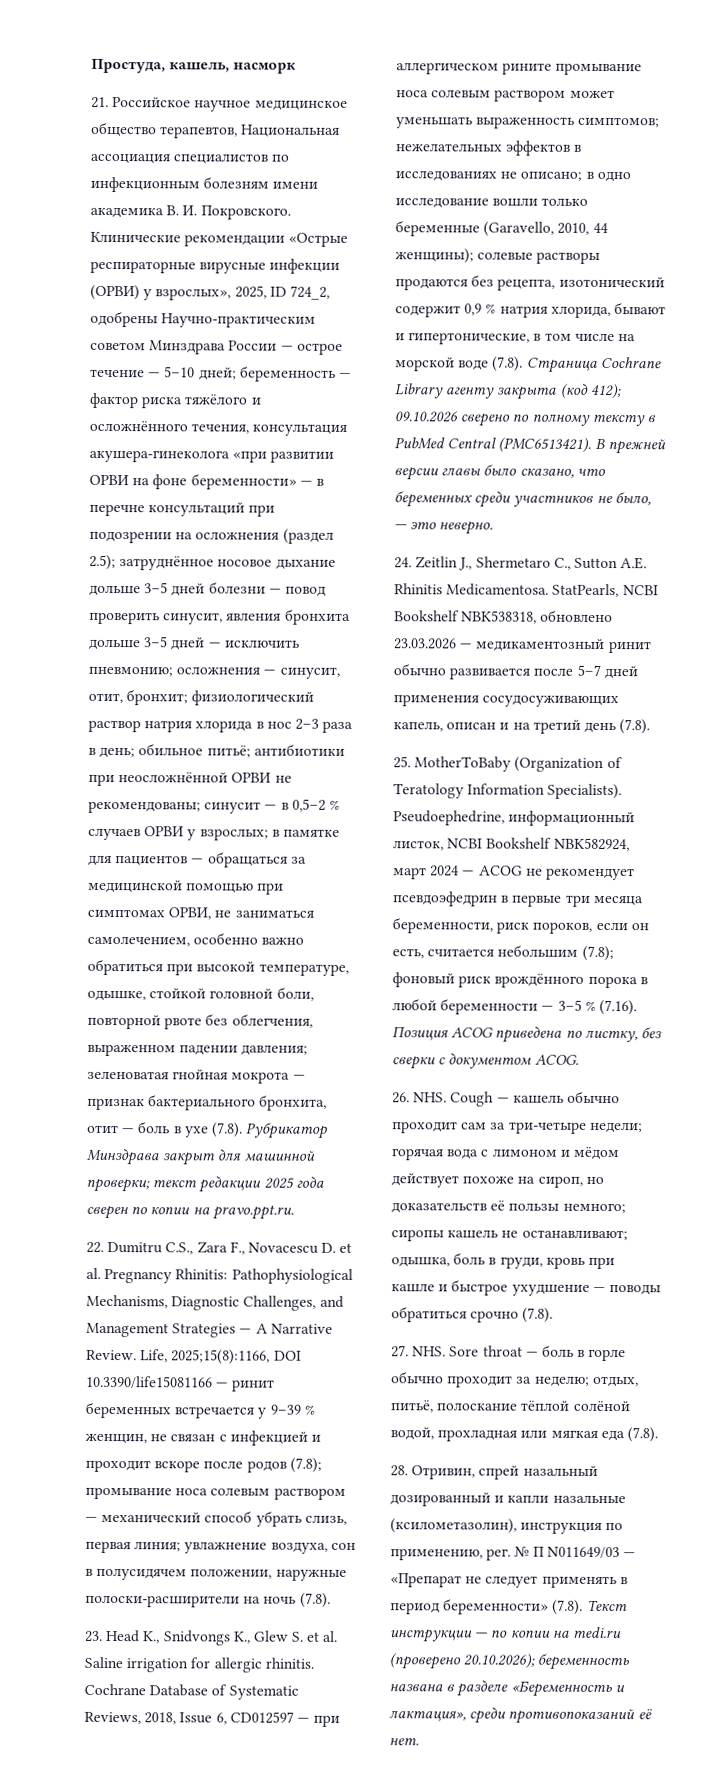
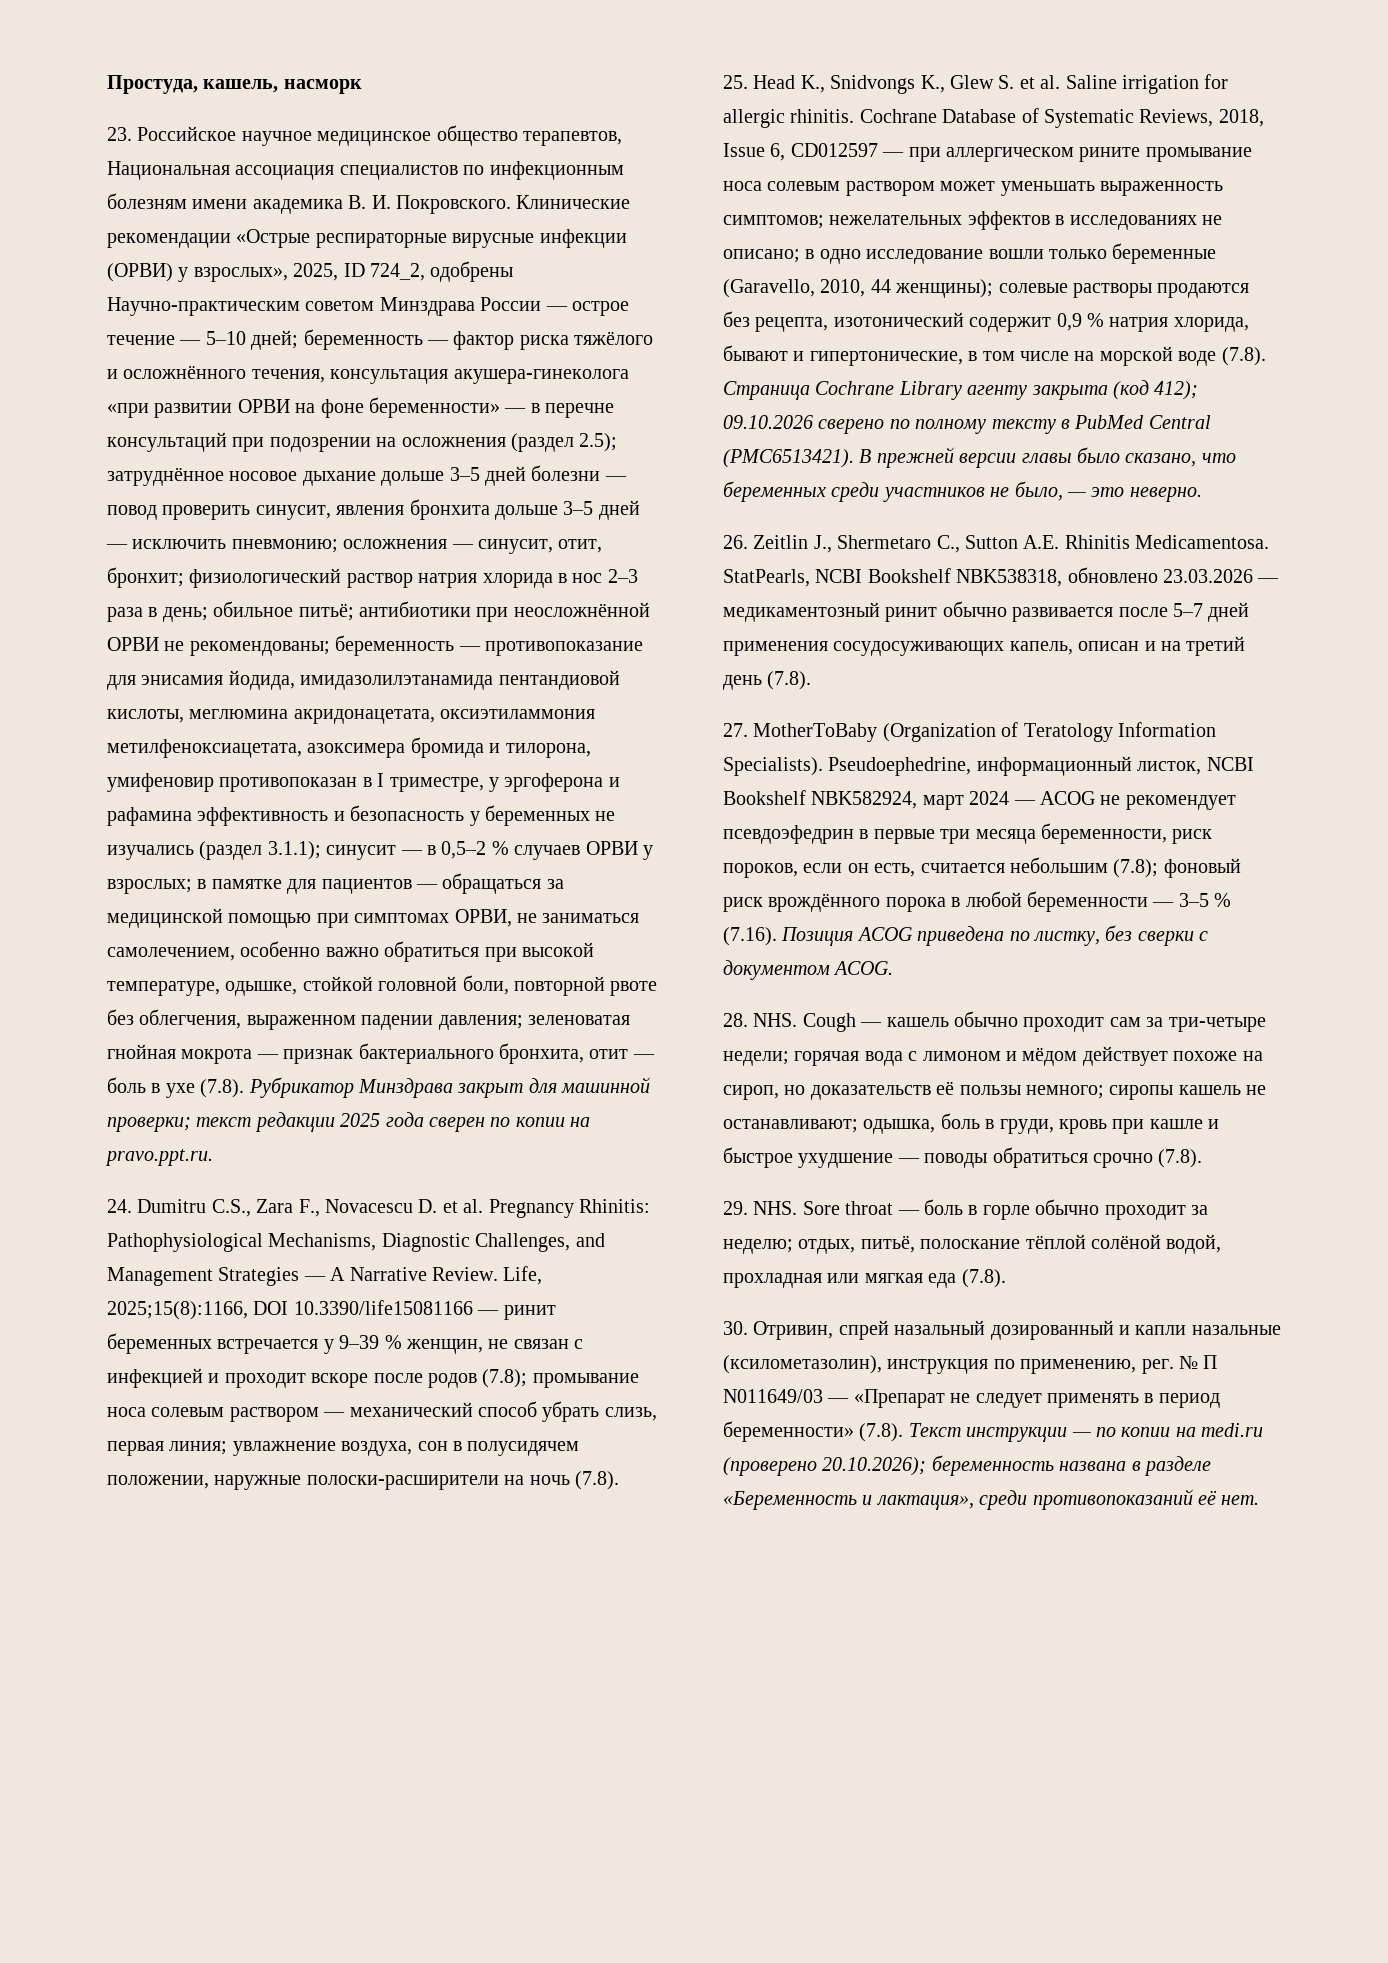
[91,96,109,108] 21. -> [107,127,132,141] 23.
(201, 807) none -> [335,635,643,656] [107,670,620,690] [107,709,596,724] [107,737,591,758] [107,773,620,792] [107,805,616,826] [107,841,321,860] беременность — противопоказание для энисамия йодида, имидазолилэтанамида пентандиовой кислоты, меглюмина акридонацетата, оксиэтиламмония метилфеноксиацетата, азоксимера бромида и тилорона, умифеновир противопоказан в I триместре, у эргоферона и рафамина эффективность и безопасность у беременных не изучались (раздел 3.1.1);
[86,1241,104,1253] 22. -> [107,1199,132,1213] 24.
[84,1630,103,1642] 23. -> [723,75,748,89] 25.
[394,557,412,569] 24. -> [723,535,748,549] 26.
[393,756,411,769] 25. -> [723,723,748,737] 27.
[392,1092,410,1104] 26. -> [723,1013,748,1027] 28.
[391,1345,409,1358] 27. -> [723,1201,748,1215] 29.
[390,1465,408,1477] 28. -> [723,1321,748,1335] 30.

